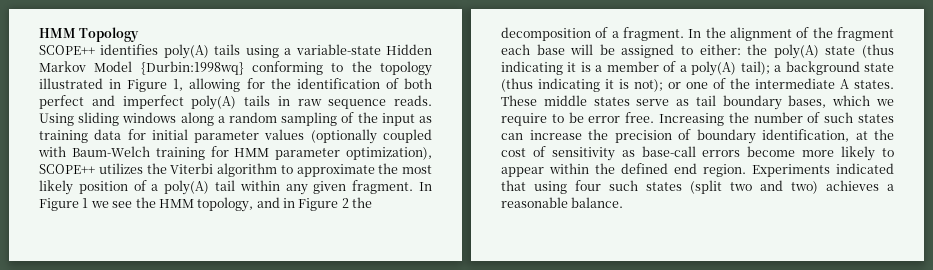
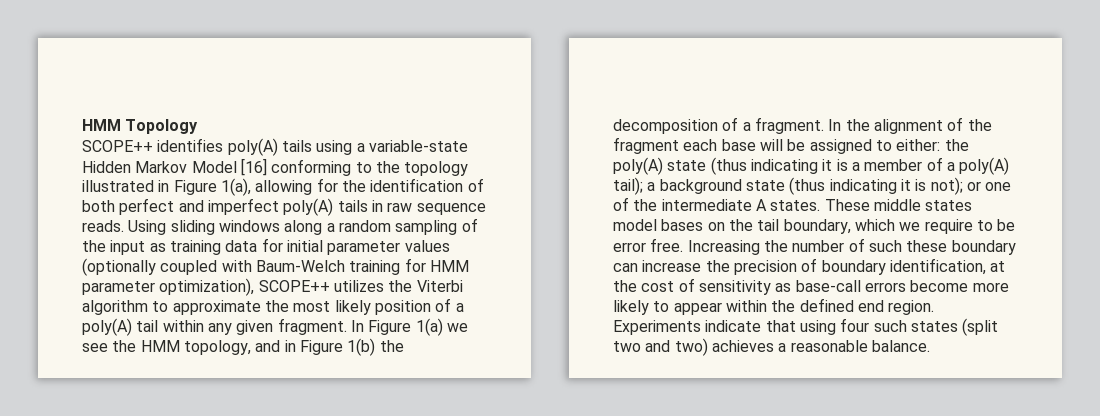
[140,61,244,75] {Durbin:1998wq} -> [240,158,267,176] [16]
[173,79,184,91] 1, -> [220,178,251,196] 1(a),
[82,198,89,208] 1 -> [415,318,443,336] 1(a)
[341,198,349,208] 2 -> [347,338,376,356] 1(b)
[636,95,827,110] serve as tail boundary bases, -> [613,219,851,234] model bases on the tail boundary,
[858,114,894,123] states -> [906,240,1016,255] these boundary
[836,163,894,174] indicated -> [705,320,762,332] indicate

